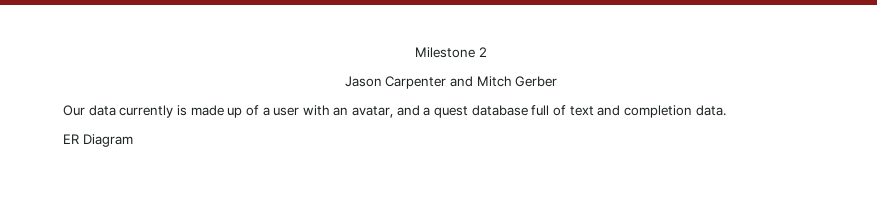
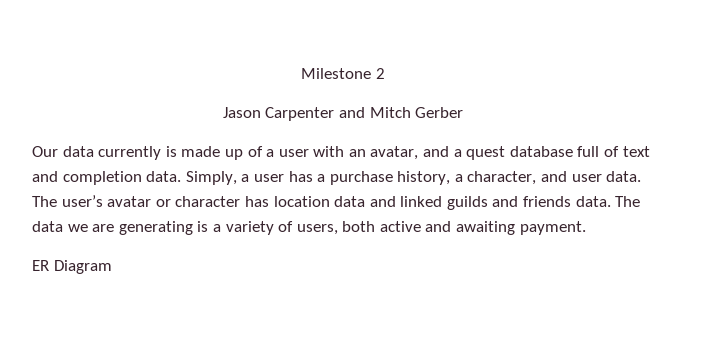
(726, 110) none -> [185,171,642,185] [32,195,641,210] [32,221,586,235] Simply, a user has a purchase history, a character, and user data. The user’s avatar or character has location data and linked guilds and friends data. The data we are generating is a variety of users, both active and awaiting payment.

